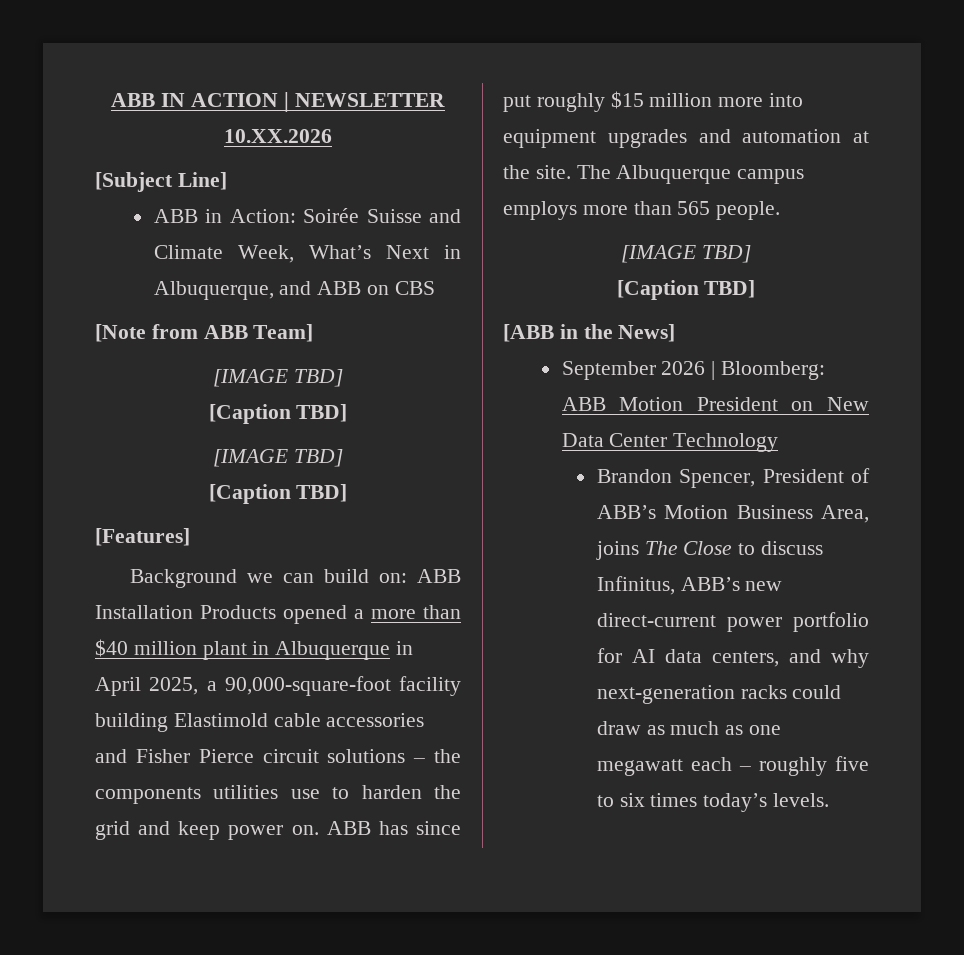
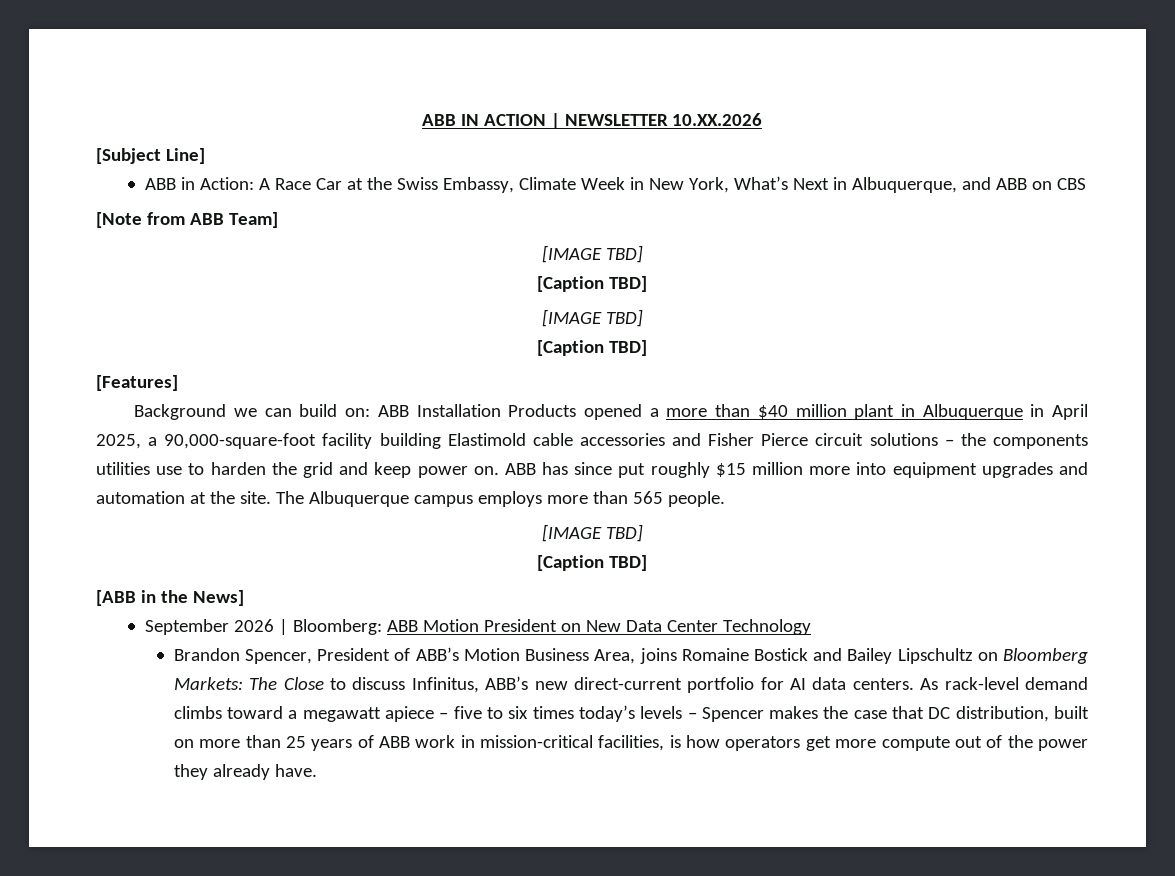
[303,208,462,223] [153,245,294,263] Soirée Suisse and Climate Week, -> [259,177,730,193] A Race Car at the Swiss Embassy, Climate Week in New York,
(639, 550) none -> [681,648,1089,664] [173,677,243,690] Romaine Bostick and Bailey Lipschultz on Bloomberg Markets:
[726,617,782,632] power -> (682, 683) none
[711,649,869,668] [596,685,842,704] [596,721,781,735] [596,757,827,776] centers, and why next-generation racks could draw as much as one megawatt each – roughly -> [852,677,1089,690] [173,706,449,722] centers. As rack-level demand climbs toward a megawatt apiece –
[772,793,829,807] levels. -> [640,706,1089,722] [173,735,1088,751] [173,764,317,780] levels – Spencer makes the case that DC distribution, built on more than 25 years of ABB work in mission-critical facilities, is how operators get more compute out of the power they already have.

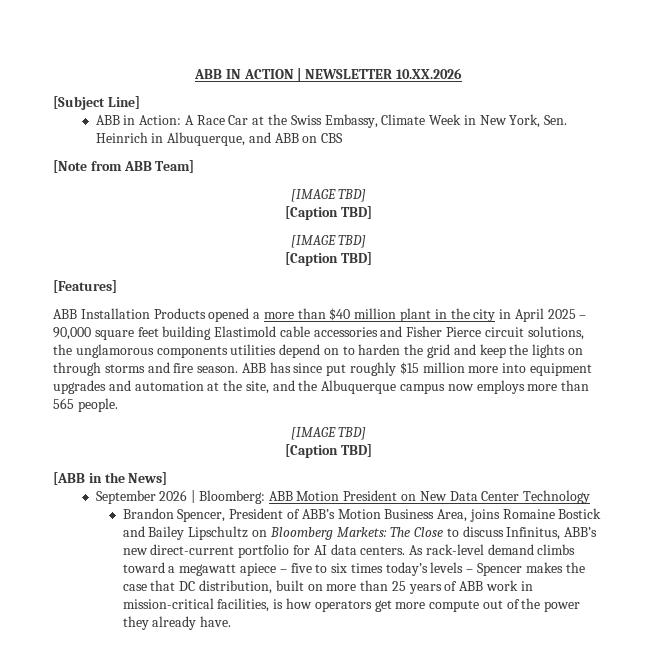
[733,176,829,190] What’s Next -> [544,115,568,125] [95,132,148,143] Sen. Heinrich
[134,404,371,420] Background we can build on: -> (117, 286) none
[922,404,1088,420] [96,433,373,449] Albuquerque in April 2025, a 90,000-square-foot facility -> [450,308,587,322] [53,327,159,340] the city in April 2025 – 90,000 square feet
[869,433,1088,449] [96,462,183,475] solutions – the components utilities use -> [527,326,584,340] [53,344,339,358] solutions, the unglamorous components utilities depend on
[417,466,499,478] power on. -> [509,344,583,358] [53,362,239,376] the lights on through storms and fire season.
[239,491,304,504] site. The -> [245,380,318,394] site, and the
(473, 501) none -> [447,384,474,391] now

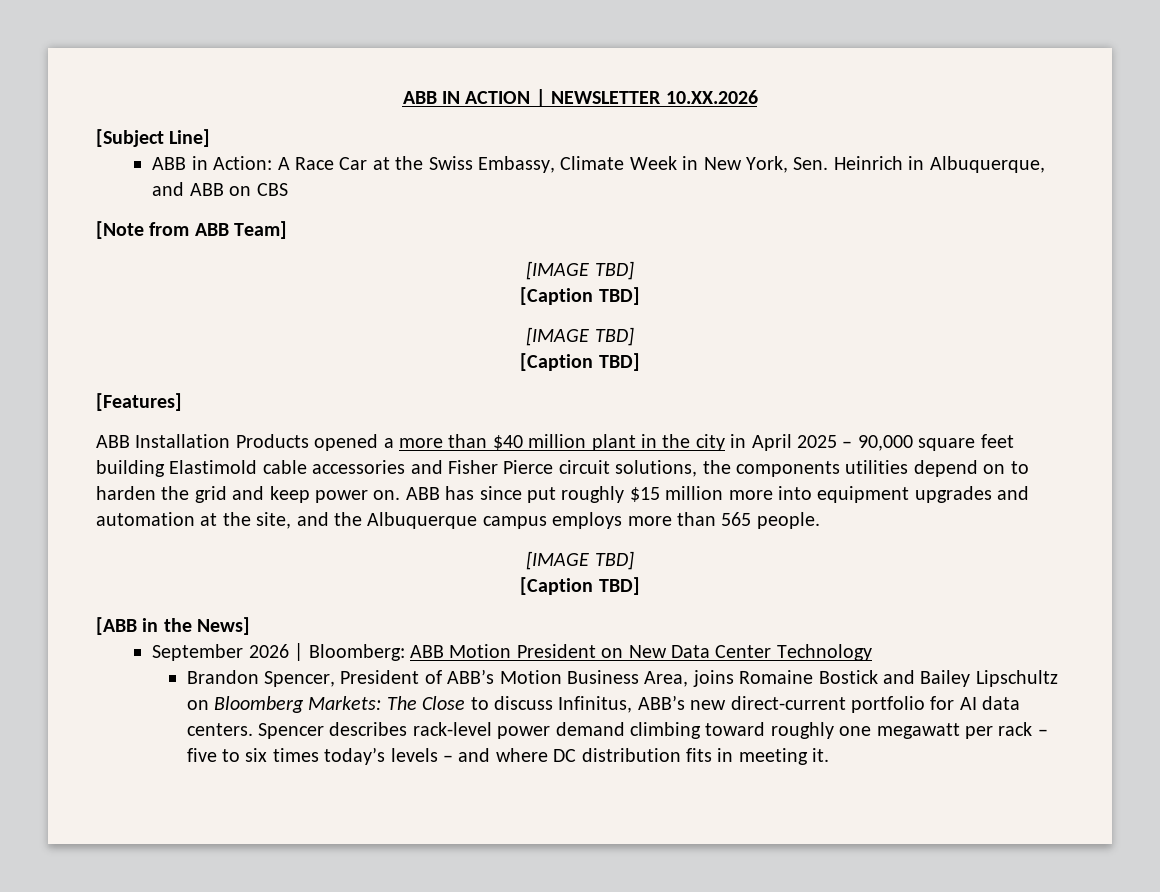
[75,344,154,358] unglamorous -> (731, 467) none
[509,344,583,358] [53,362,239,376] the lights on through storms and fire season. -> [315,490,401,503] power on.
[447,384,474,391] now -> (547, 522) none
[409,544,576,555] [122,562,276,576] As rack-level demand climbs toward a megawatt apiece -> [258,722,1033,739] Spencer describes rack-level power demand climbing toward roughly one megawatt per rack
[476,562,585,576] [122,580,533,594] [122,598,581,612] [122,616,232,630] Spencer makes the case that DC distribution, built on more than 25 years of ABB work in mission-critical facilities, is how operators get more compute out of the power they already have. -> [458,748,830,765] and where DC distribution fits in meeting it.

